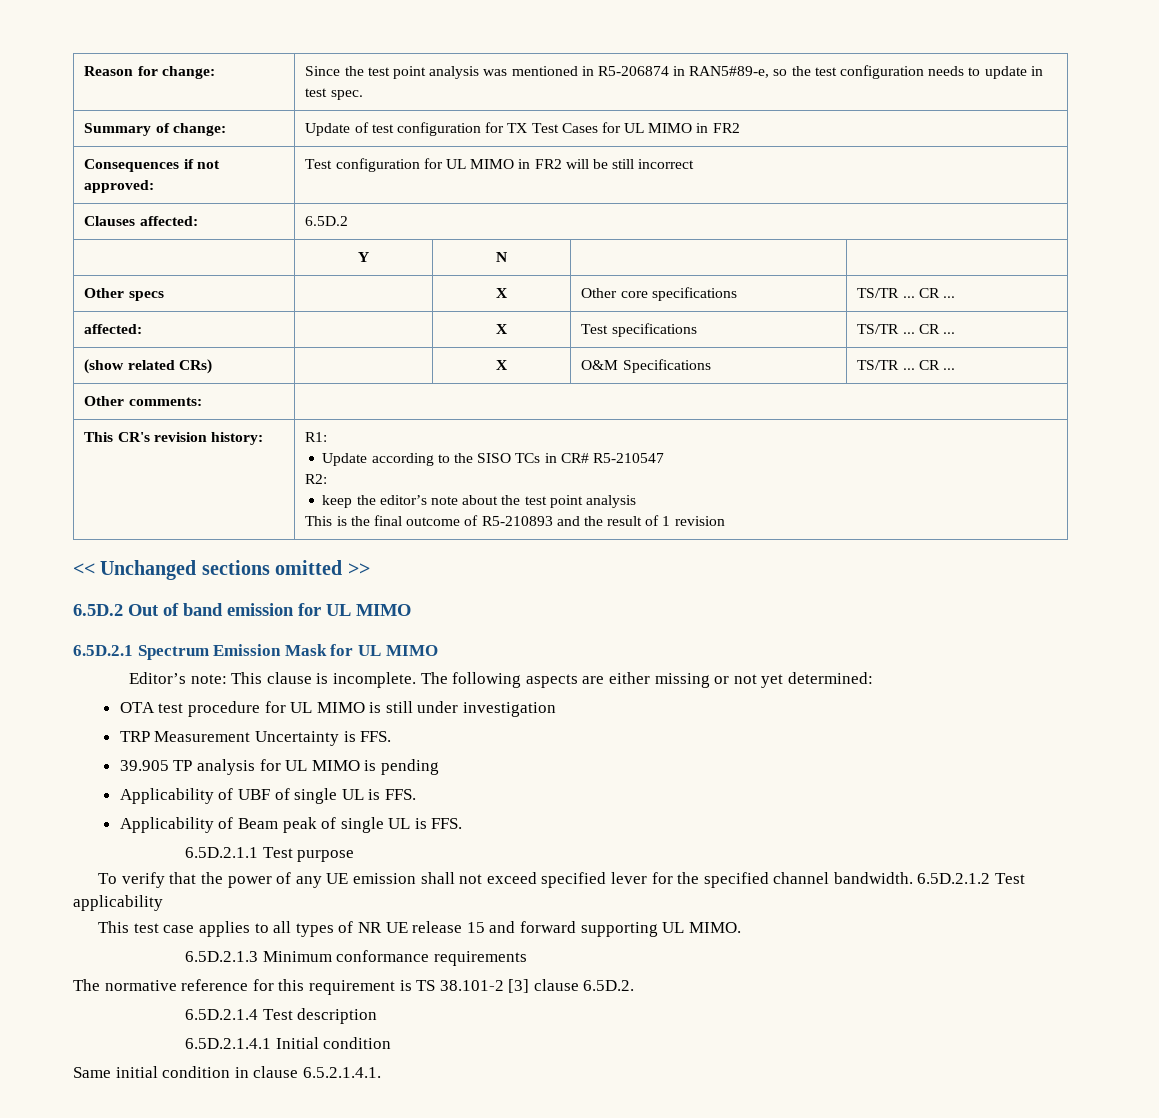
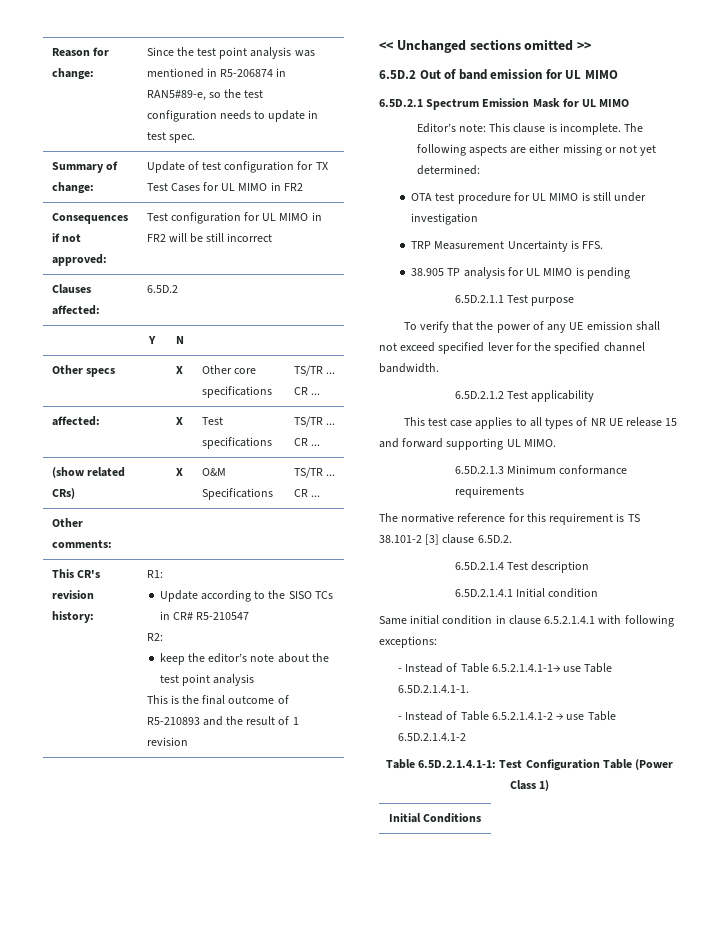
[119,760,169,771] 39.905 -> [411,268,445,276] 38.905
[119,788,416,804] [119,817,463,833] // Applicability of UBF of single UL is FFS. // Applicability of Beam peak of single UL is FFS. -> (630, 273) none
(913, 878) none -> (439, 368) //
[302,1067,381,1078] 6.5.2.1.4.1. -> [544,615,674,627] [379,636,437,648] [397,663,613,673] [397,685,469,693] [397,711,616,721] [397,733,466,741] [385,759,674,771] [509,780,550,791] [388,813,482,823] 6.5.2.1.4.1 with following exceptions: // - Instead of Table 6.5.2.1.4.1-1→ use Table 6.5D.2.1.4.1-1. // - Instead of Table 6.5.2.1.4.1-2 → use Table 6.5D.2.1.4.1-2 // Table 6.5D.2.1.4.1-1: Test Configuration Table (Power Class 1) // Initial Conditions

